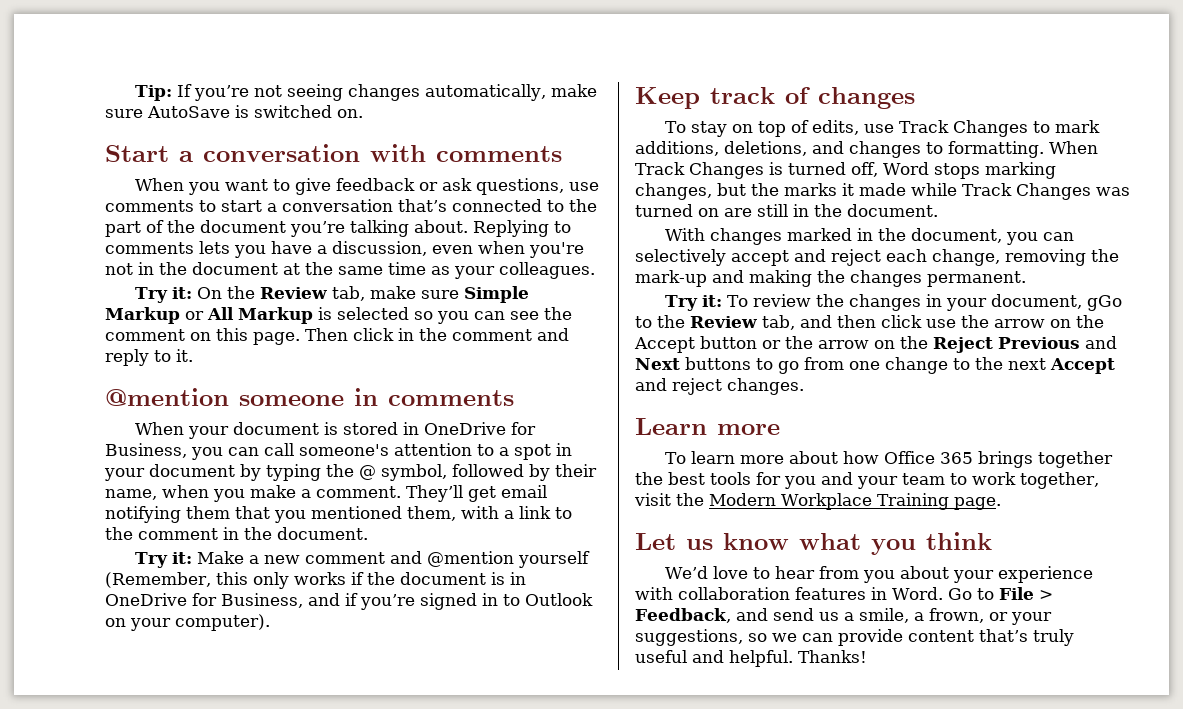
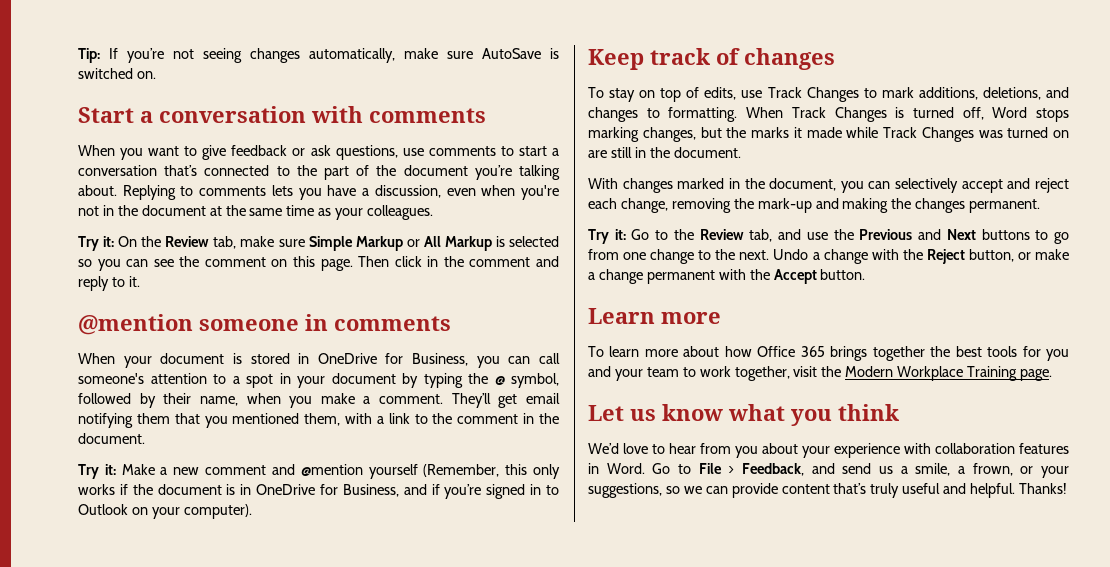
[727,294,1123,311] To review the changes in your document, gGo -> [631,229,650,240] Go
[837,315,1104,328] [634,336,993,353] then click use the arrow on the Accept button or the arrow on the Reject -> [806,229,854,240] use the
[1008,358,1115,374] [635,378,804,395] next Accept and reject changes. -> [739,249,1069,264] [588,269,866,284] next. Undo a change with the Reject button, or make a change permanent with the Accept button.

